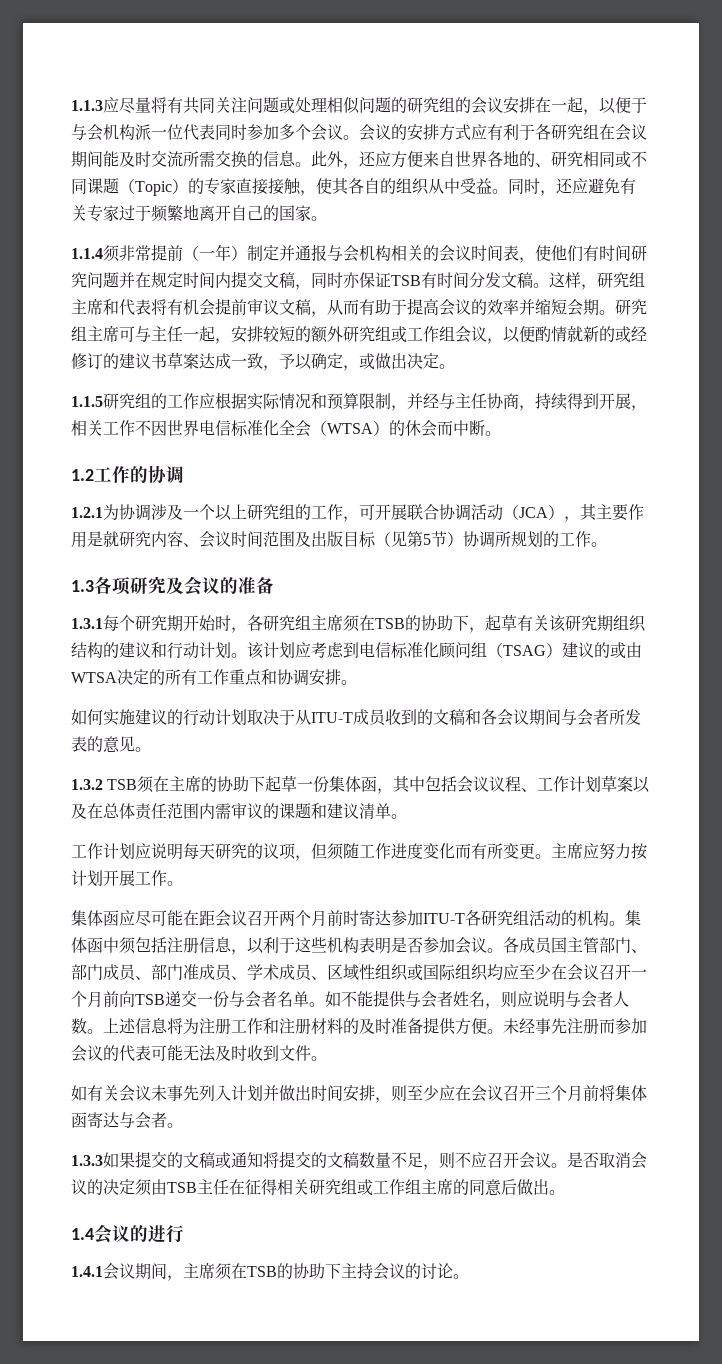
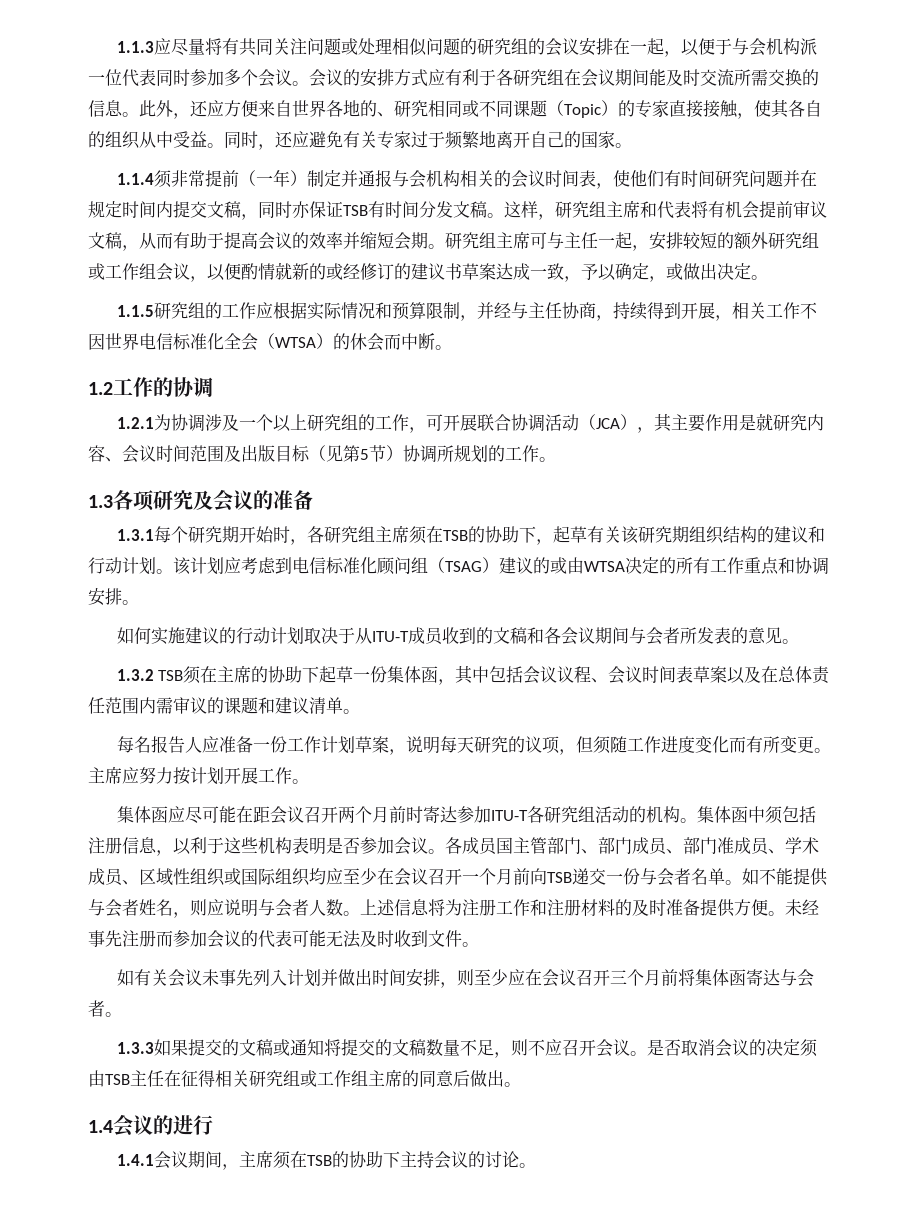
[537,776,602,793] 工作计划 -> [608,666,694,684] 会议时间表
[71,843,151,860] 工作计划应 -> [116,736,406,755] 每名报告人应准备一份工作计划草案，

